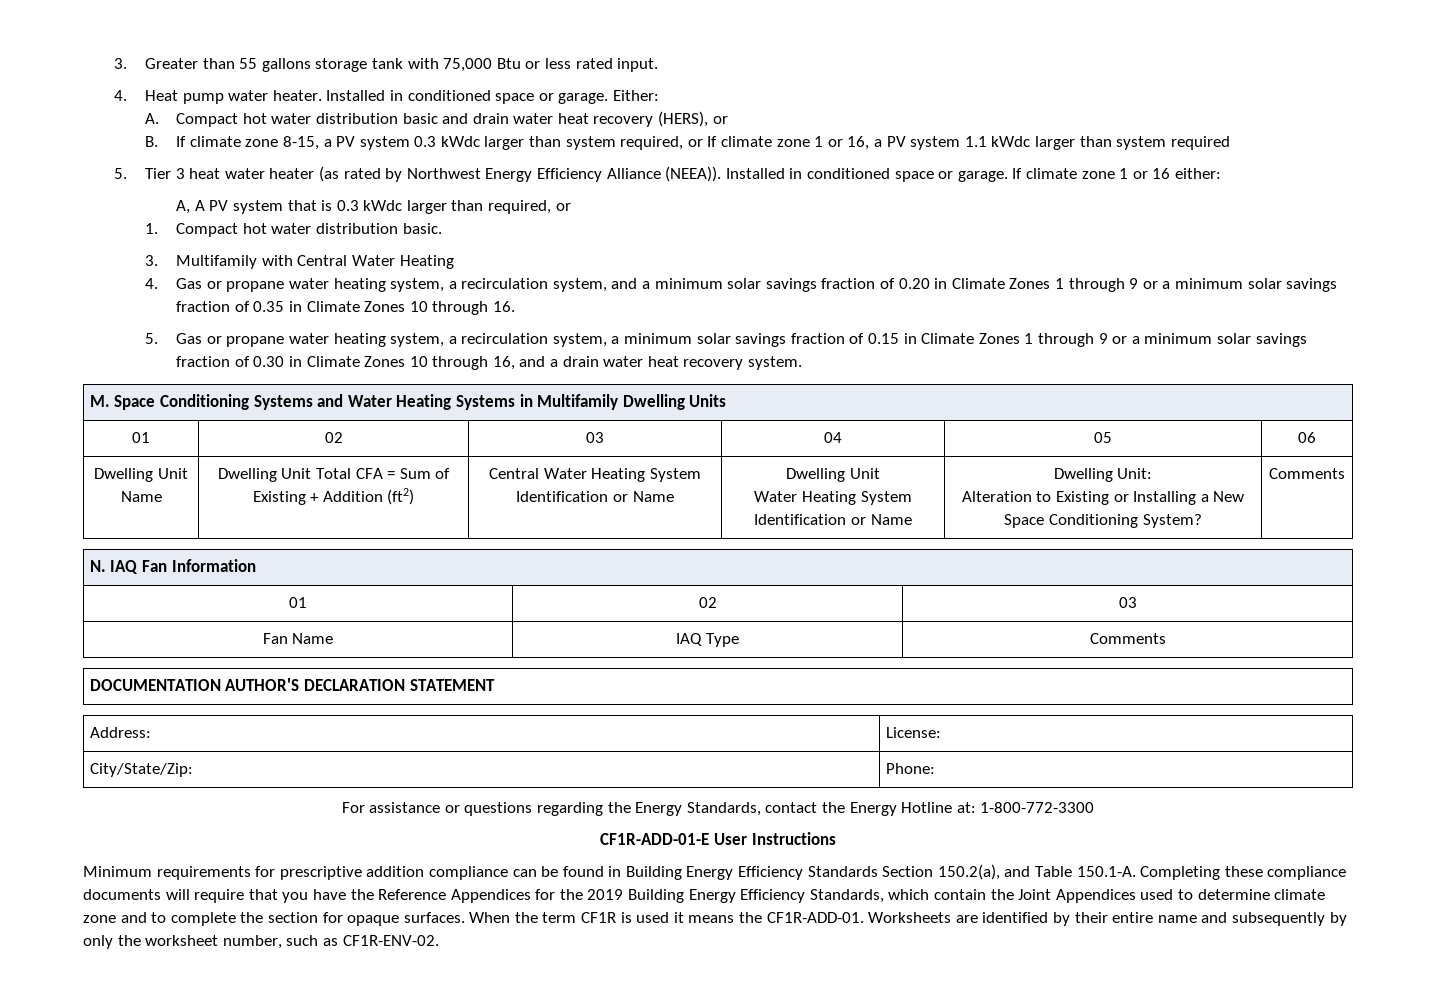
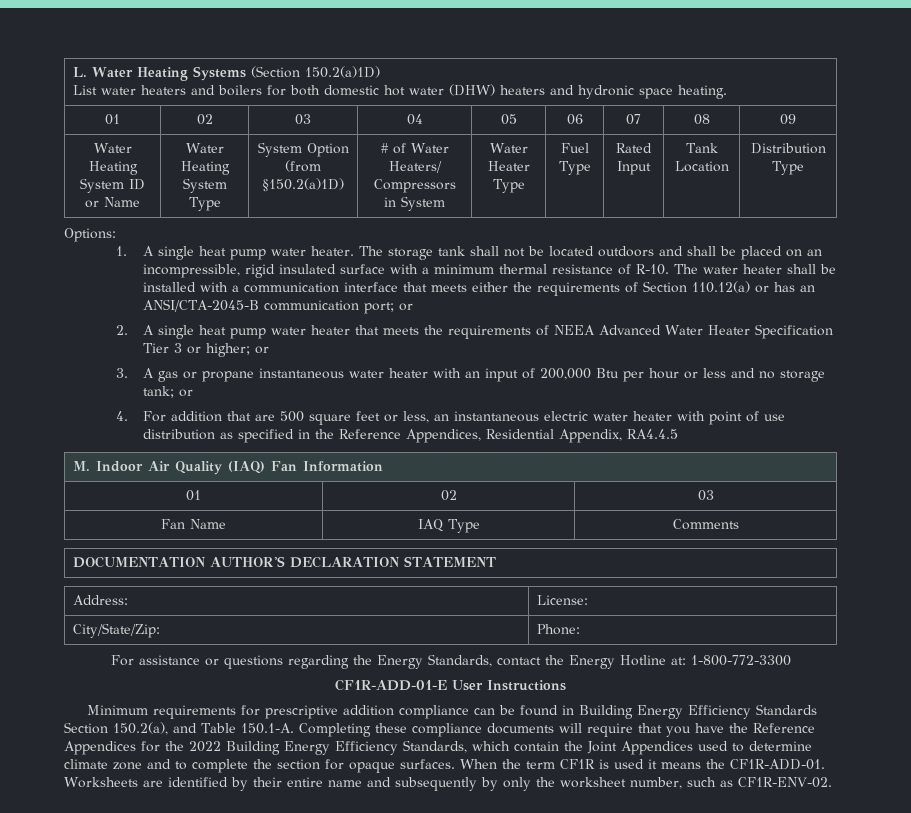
[114,58,659,72] [114,90,660,104] [145,111,728,127] [145,136,1230,150] [114,166,1221,182] [176,200,571,214] [145,223,442,237] [145,255,454,269] [145,278,1338,292] [176,301,515,315] [145,333,1307,347] [176,356,803,370] [89,394,727,410] 3. Greater than 55 gallons storage tank with 75,000 Btu or less rated input. // 4. Heat pump water heater. Installed in conditioned space or garage. Either: // A. Compact hot water distribution basic and drain water heat recovery (HERS), or // B. If climate zone 8-15, a PV system 0.3 kWdc larger than system required, or If climate zone 1 or 16, a PV system 1.1 kWdc larger than system required // 5. Tier 3 heat water heater (as rated by Northwest Energy Efficiency Alliance (NEEA)). Installed in conditioned space or garage. If climate zone 1 or 16 either: // A, A PV system that is 0.3 kWdc larger than required, or // 1. Compact hot water distribution basic. // 3. Multifamily with Central Water Heating // 4. Gas or propane water heating system, a recirculation system, and a minimum solar savings fraction of 0.20 in Climate Zones 1 through 9 or a minimum solar savings fraction of 0.35 in Climate Zones 10 through 16. // 5. Gas or propane water heating system, a recirculation system, a minimum solar savings fraction of 0.15 in Climate Zones 1 through 9 or a minimum solar savings fraction of 0.30 in Climate Zones 10 through 16, and a drain water heat recovery system. // M. Space Conditioning Systems and Water Heating Systems in Multifamily Dwelling Units -> [73,66,381,81] [73,84,728,99] L. Water Heating Systems (Section 150.2(a)1D) // List water heaters and boilers for both domestic hot water (DHW) heaters and hydronic space heating.
[94,468,188,482] [120,491,162,502] [217,468,451,482] [252,488,415,505] [489,468,701,482] [516,491,674,502] [786,468,880,482] [754,491,912,505] [754,514,912,525] [1053,468,1153,482] [961,491,1245,505] [1004,514,1202,528] [1269,468,1345,479] [89,560,139,574] // Dwelling Unit Name | Dwelling Unit Total CFA = Sum of Existing + Addition (ft2) | Central Water Heating System Identification or Name | Dwelling Unit // Water Heating System Identification or Name | Dwelling Unit: // Alteration to Existing or Installing a New Space Conditioning System? | Comments // N. IAQ -> [626,114,641,125] [693,114,710,125] [780,114,796,125] [93,143,132,153] [88,161,138,175] [80,178,145,193] [85,197,140,208] [185,143,224,153] [180,161,230,175] [182,178,227,193] [188,197,221,211] [257,142,349,157] [285,160,321,172] [262,178,344,192] [380,143,449,154] [388,161,442,173] [373,179,456,193] [384,196,445,211] [489,143,528,153] [487,161,530,171] [492,179,525,193] [560,143,589,153] [558,161,591,175] [616,143,652,153] [617,161,651,175] [685,143,718,153] [674,161,729,172] [750,143,826,154] [772,161,804,175] [64,228,116,242] [116,246,822,260] [142,264,836,278] [142,281,815,296] [142,299,413,314] [116,324,833,339] [142,343,269,357] [116,368,825,382] [142,386,193,398] [116,411,785,425] [142,429,678,443] [73,461,266,475] | 07 | 08 | 09 // Water Heating System ID or Name | Water Heating System Type | System Option (from §150.2(a)1D) | # of Water Heaters/ Compressors in System | Water Heater Type | Fuel Type | Rated Input | Tank Location | Distribution Type // Options: // 1. A single heat pump water heater. The storage tank shall not be located outdoors and shall be placed on an incompressible, rigid insulated surface with a minimum thermal resistance of R-10. The water heater shall be installed with a communication interface that meets either the requirements of Section 110.12(a) or has an ANSI/CTA-2045-B communication port; or // 2. A single heat pump water heater that meets the requirements of NEEA Advanced Water Heater Specification Tier 3 or higher; or // 3. A gas or propane instantaneous water heater with an input of 200,000 Btu per hour or less and no storage tank; or // 4. For addition that are 500 square feet or less, an instantaneous electric water heater with point of use distribution as specified in the Reference Appendices, Residential Appendix, RA4.4.5 // M. Indoor Air Quality (IAQ)
[587,889,624,900] 2019 -> [189,741,221,752] 2022

